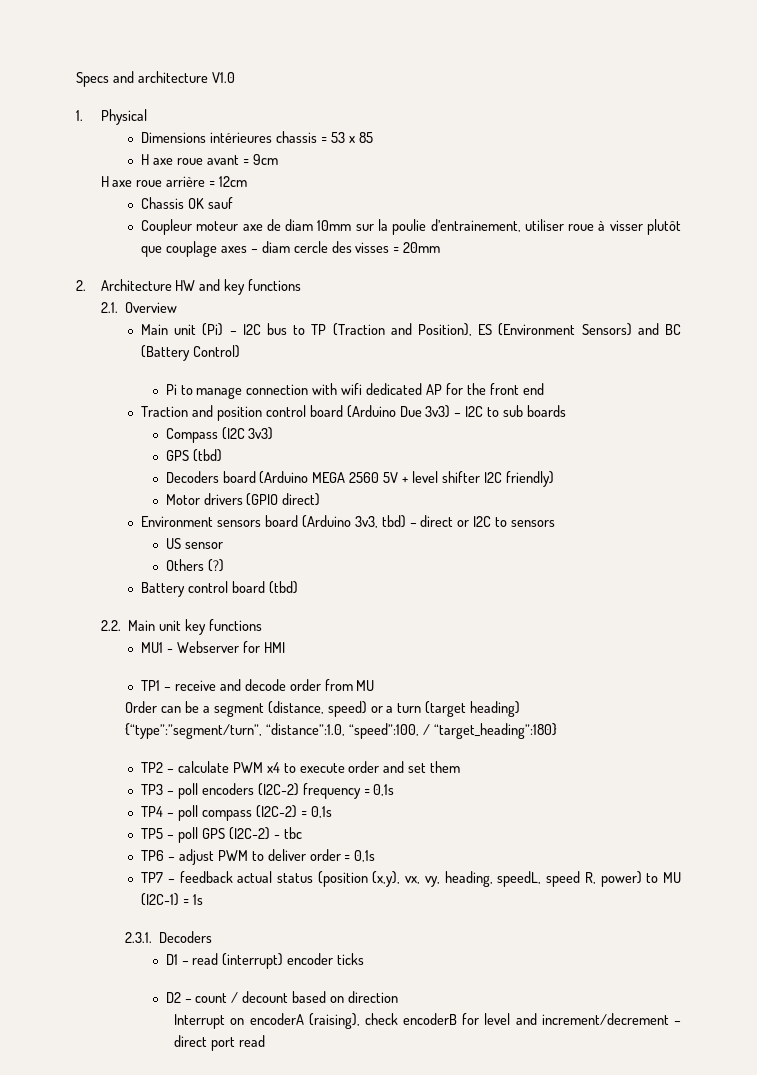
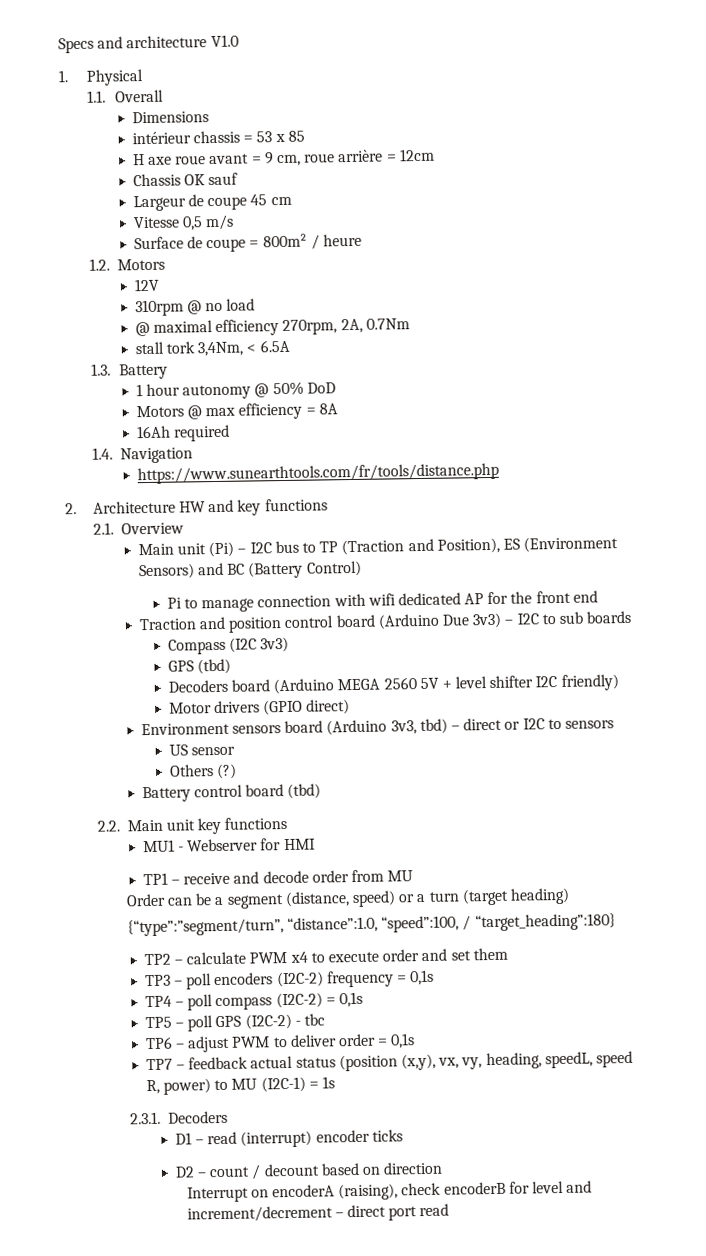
(147, 117) none -> [86,89,164,103] // 1.1. Overall
[209,132,272,143] intérieures -> [131,131,191,145] // intérieur
[252,154,278,165] [100,176,133,187] 9cm // H axe -> [264,152,302,167] 9 cm,
[141,219,682,235] [141,241,441,257] Coupleur moteur axe de diam 10mm sur la poulie d’entrainement, utiliser roue à visser plutôt que couplage axes – diam cercle des visses = 20mm -> [132,194,292,212] [132,214,235,231] [133,233,363,253] [88,258,165,271] [133,278,160,292] [134,298,256,317] [134,318,410,337] [134,339,290,357] [90,363,168,380] [135,381,336,400] [135,402,338,420] [136,424,231,442] [91,447,193,464] [136,462,499,485] Largeur de coupe 45 cm // Vitesse 0,5 m/s // Surface de coupe = 800m² / heure // 1.2. Motors // 12V // 310rpm @ no load // @ maximal efficiency 270rpm, 2A, 0.7Nm // stall tork 3,4Nm, < 6.5A // 1.3. Battery // 1 hour autonomy @ 50% DoD // Motors @ max efficiency = 8A // 16Ah required // 1.4. Navigation // https://www.sunearthtools.com/fr/tools/distance.php

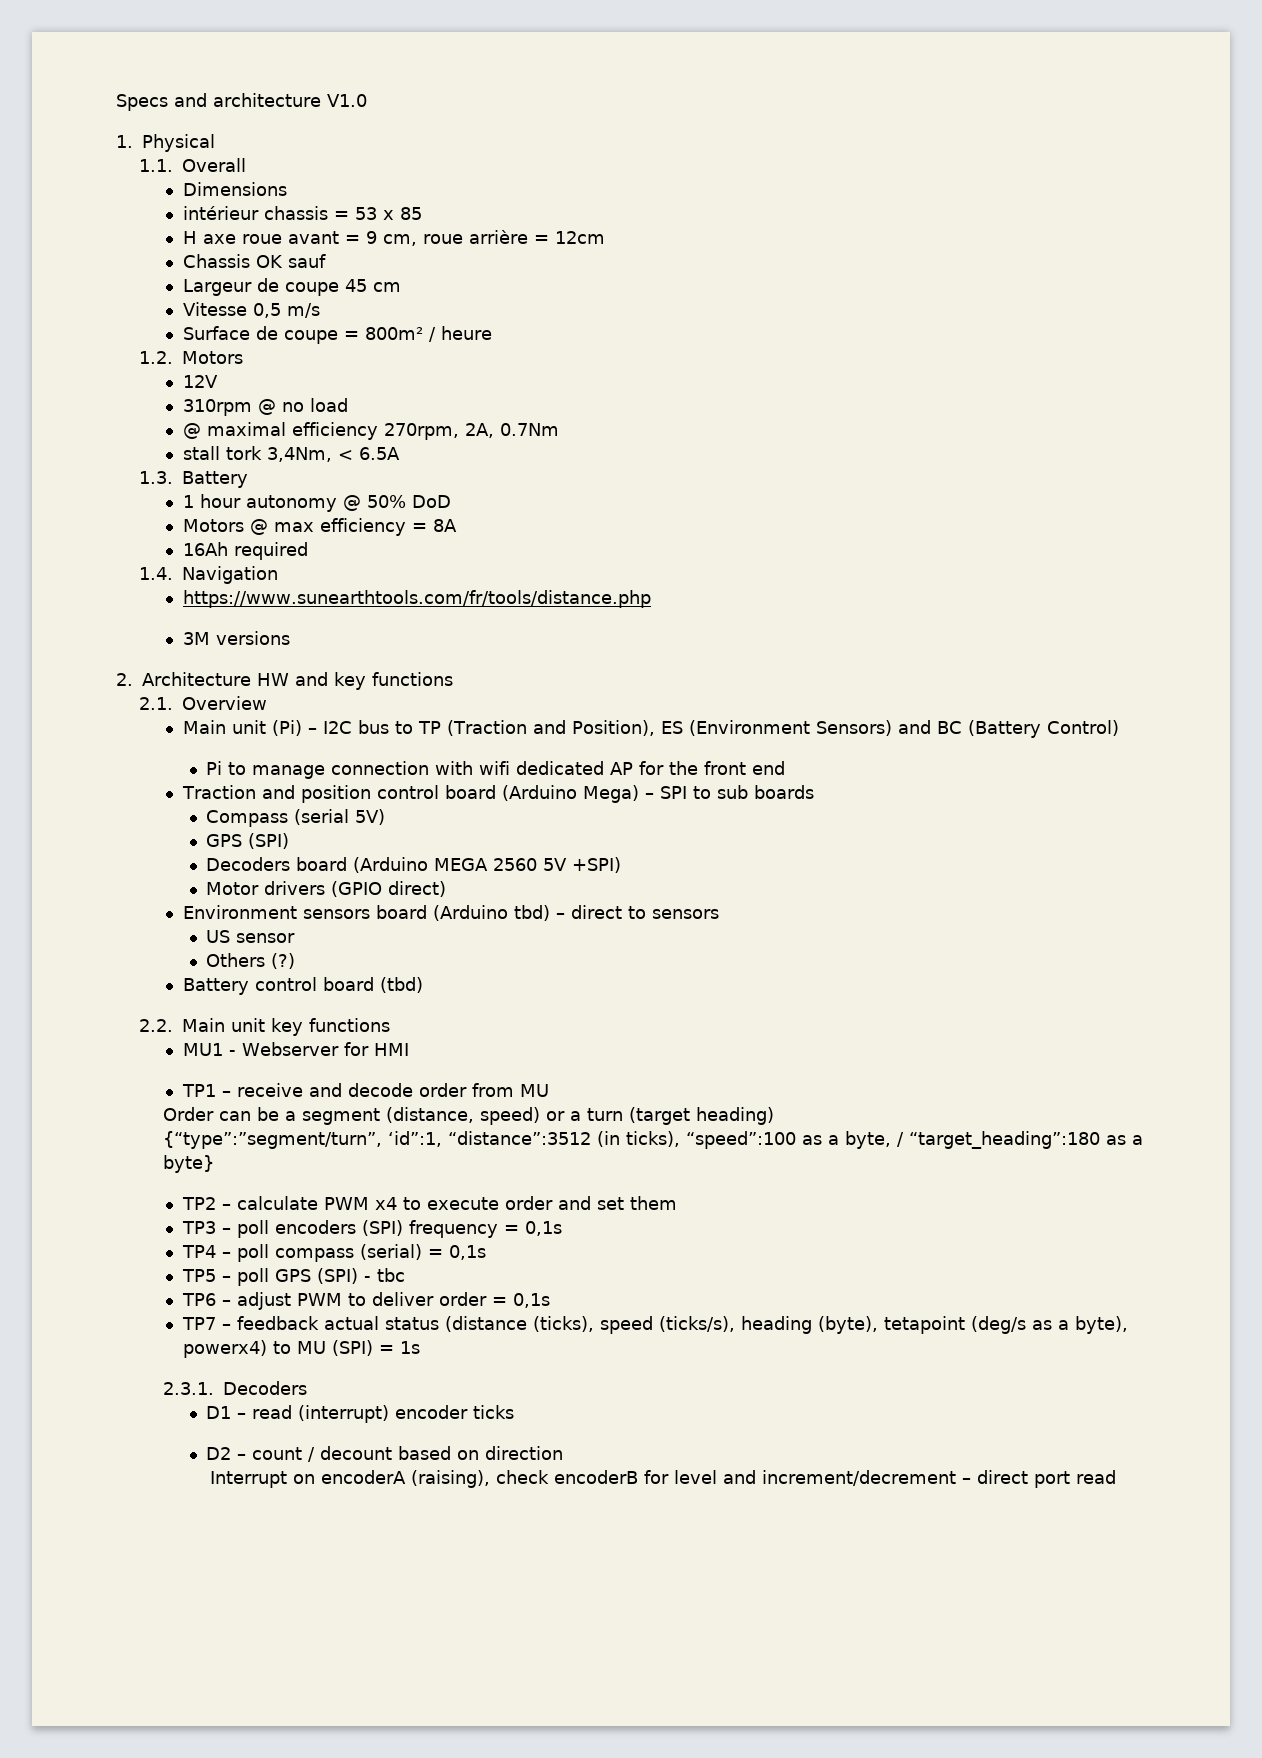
(499, 473) none -> [182,631,290,645] // 3M versions
[442,612,539,629] Due 3v3) – I2C -> [582,785,687,803] Mega) – SPI
[229,636,290,653] [167,658,232,675] (I2C 3v3) // GPS (tbd) -> [293,809,385,825] [205,833,289,849] (serial 5V) // GPS (SPI)
[441,674,619,691] + level shifter I2C friendly) -> [571,857,621,873] +SPI)
[390,720,417,735] 3v3, -> (508, 913) none
[504,718,545,730] or I2C -> (622, 912) none
[287,913,616,933] “distance”:1.0, “speed”:100, / “target_heading”:180} -> [387,1131,1143,1149] [162,1155,214,1173] ‘id”:1, “distance”:3512 (in ticks), “speed”:100 as a byte, / “target_heading”:180 as a byte}
[276,971,324,988] (I2C-2) -> [361,1220,403,1236] (SPI)
[275,992,323,1009] (I2C-2) -> [359,1244,422,1260] (serial)
[244,1013,292,1030] (I2C-2) -> [316,1268,358,1284] (SPI)
[338,1050,633,1072] [145,1078,212,1095] (position (x,y), vx, vy, heading, speedL, speed R, power) -> [444,1316,1128,1334] [182,1340,267,1358] (distance (ticks), speed (ticks/s), heading (byte), tetapoint (deg/s as a byte), powerx4)
[260,1076,306,1093] (I2C-1) -> [331,1340,373,1356] (SPI)

